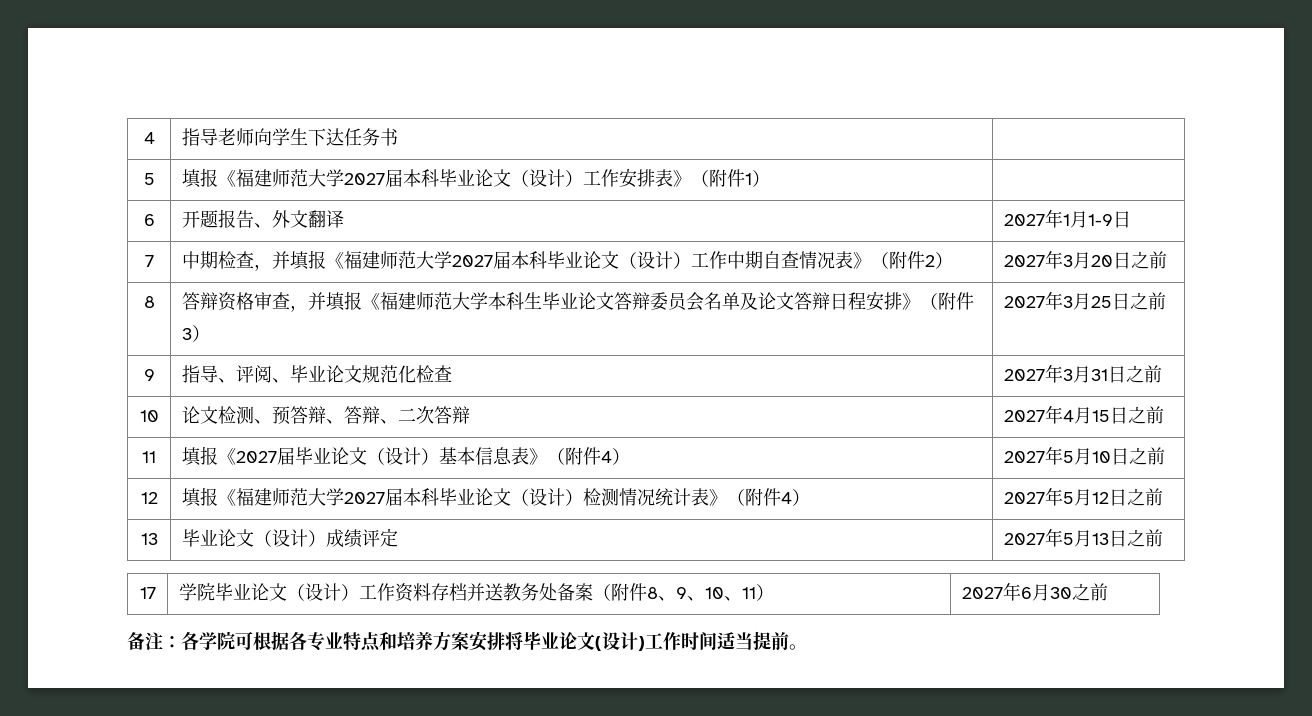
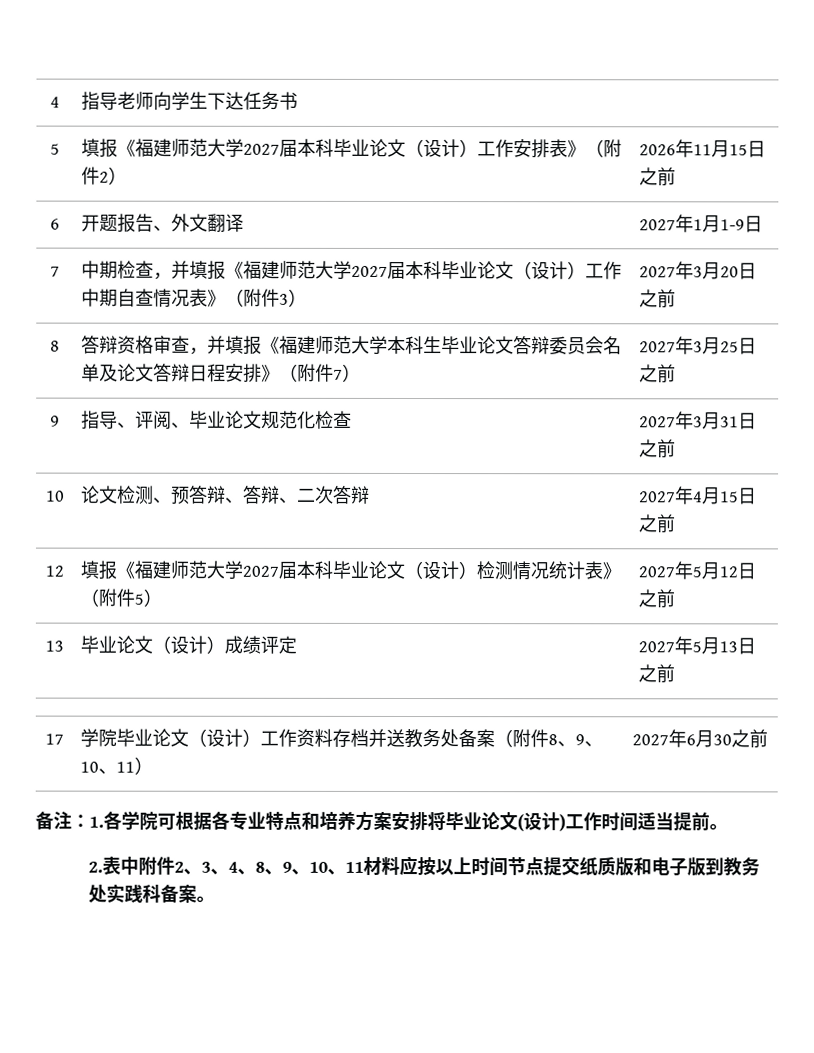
[744,170,770,187] 1） | -> [98,166,127,185] [638,139,766,158] [638,167,676,186] 2） | 2026年11月15日之前
[924,255,935,267] 2 -> [278,293,289,305] 3
[181,328,192,340] 3 -> [332,369,343,380] 7
[142,451,156,463] [181,446,630,466] [1003,446,1165,465] // 11 | 填报《2027届毕业论文（设计）基本信息表》（附件4） | 2027年5月10日之前 -> (676, 523) none
[780,492,792,504] 4 -> [133,593,144,605] 5
(181, 642) none -> [89,816,104,828] 1.
(807, 647) none -> [88,855,761,877] [88,883,216,903] // 2.表中附件2、3、4、8、9、10、11材料应按以上时间节点提交纸质版和电子版到教务处实践科备案。

